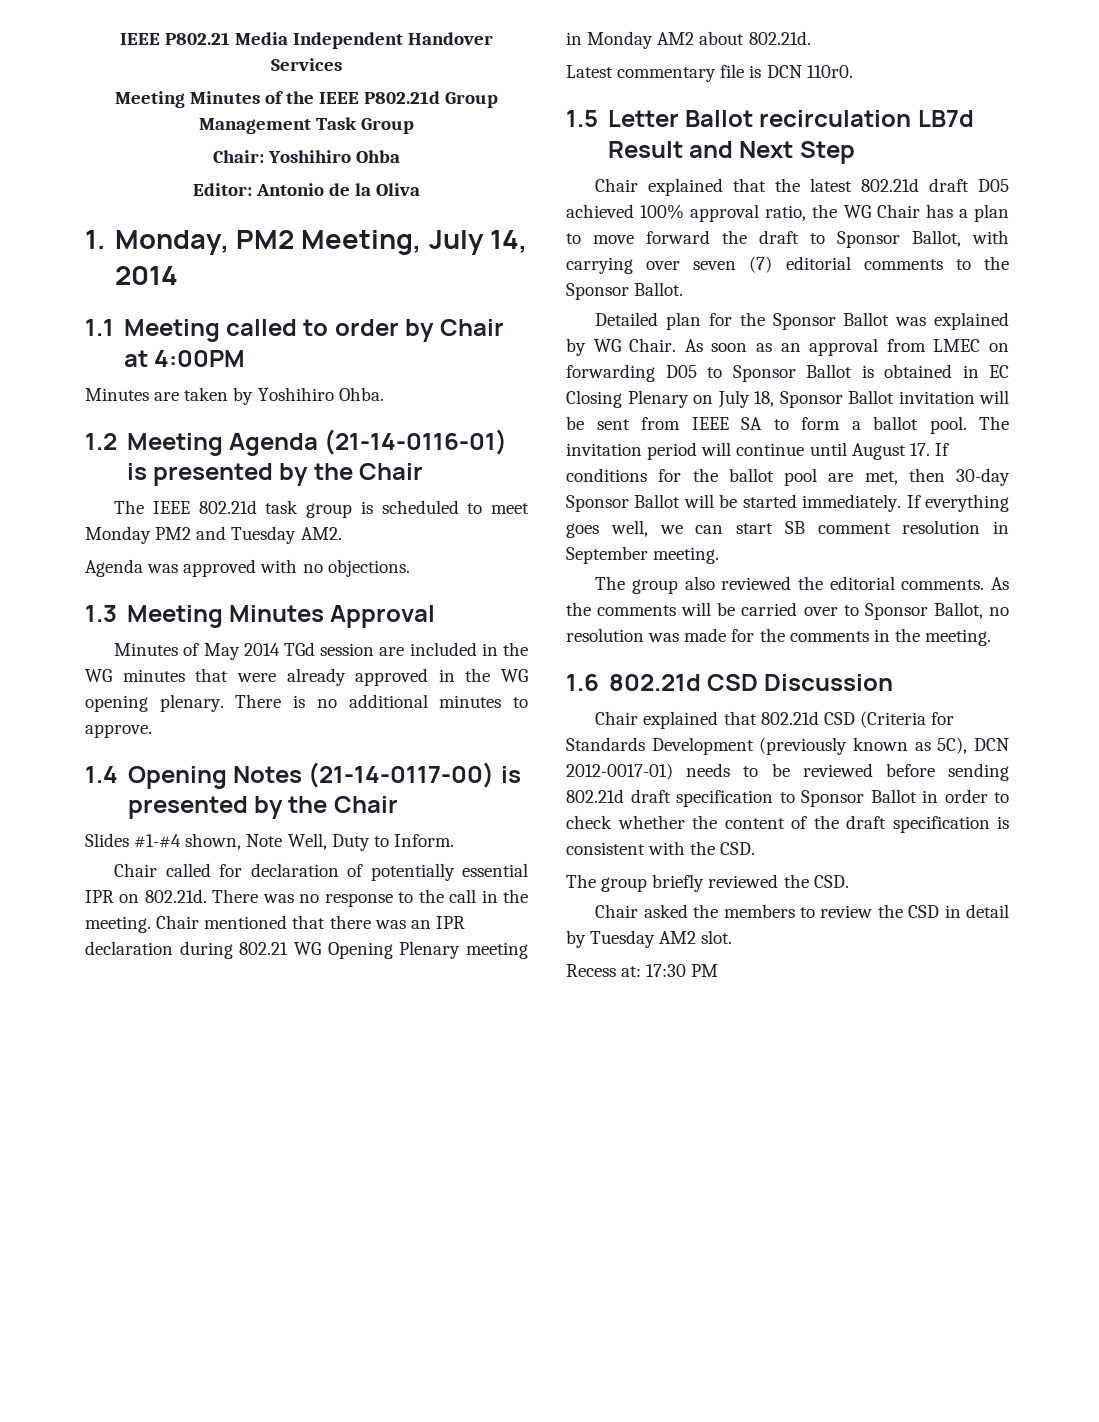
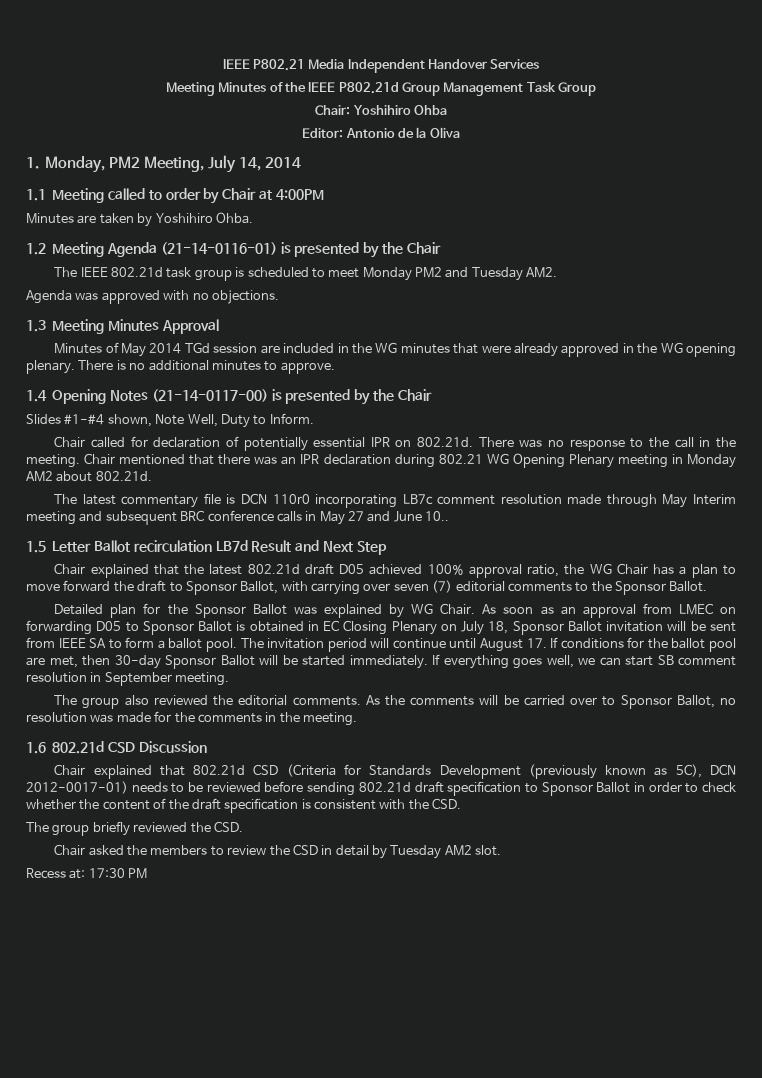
[566,65,613,78] Latest -> [54,494,116,505] The latest
[806,65,853,78] 110r0. -> [272,494,736,508] [26,510,450,525] 110r0 incorporating LB7c comment resolution made through May Interim meeting and subsequent BRC conference calls in May 27 and June 10..

